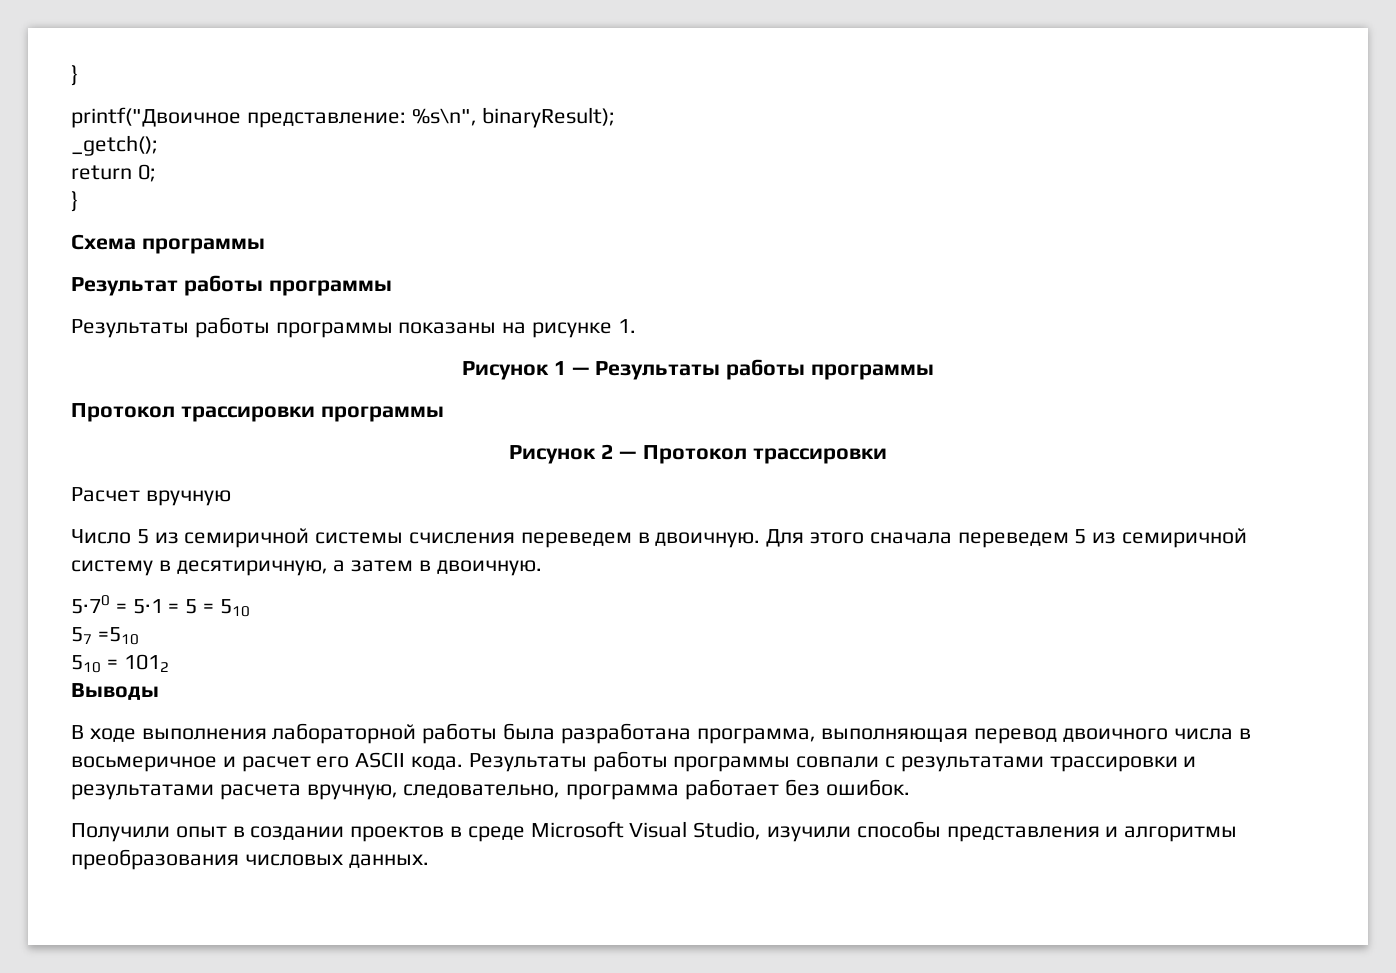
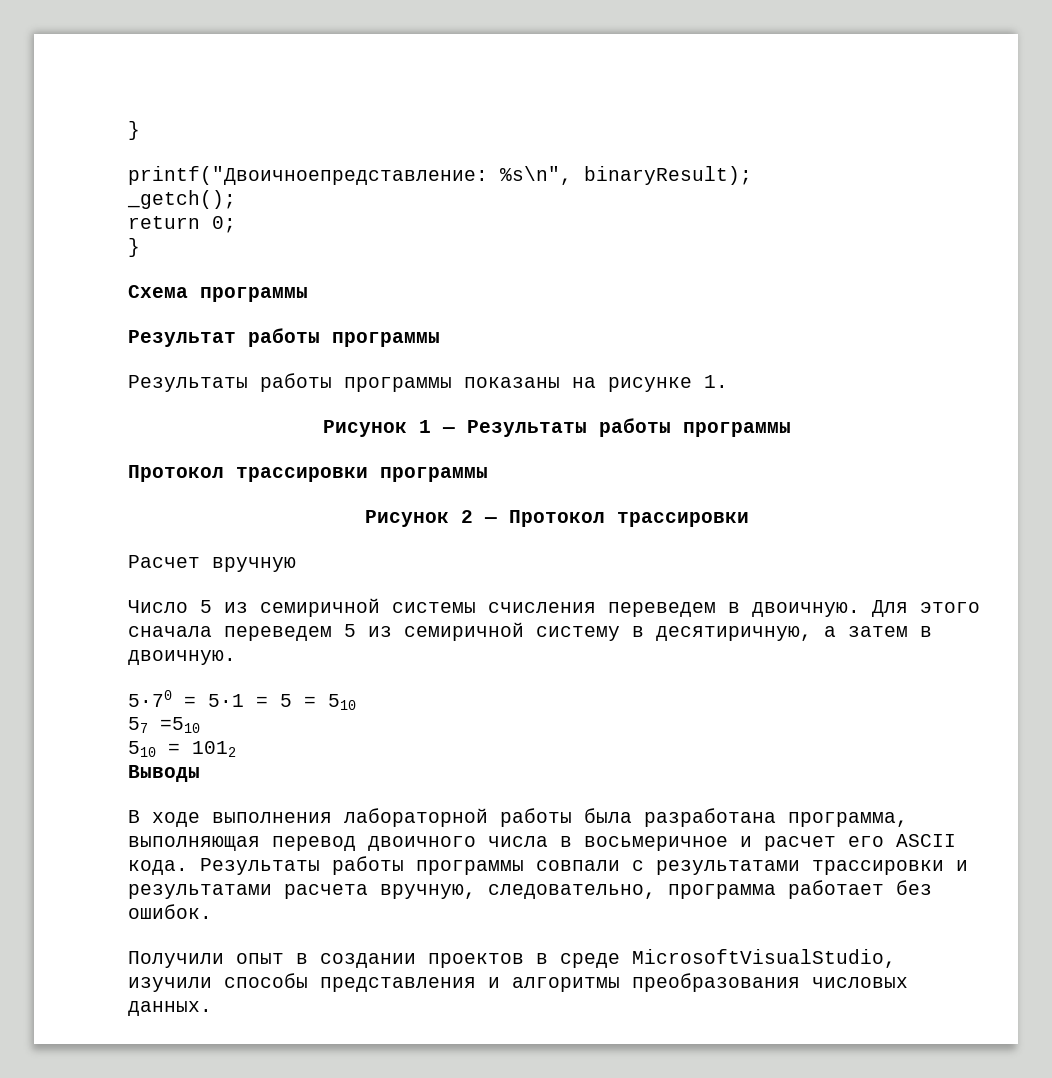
[71,65,78,86] [71,107,406,128] } // printf("Двоичное представление: -> [128,121,140,140] [128,166,488,185] } // printf("Двоичноепредставление:
[530,821,762,840] Microsoft Visual Studio, -> [632,949,896,968] MicrosoftVisualStudio,

